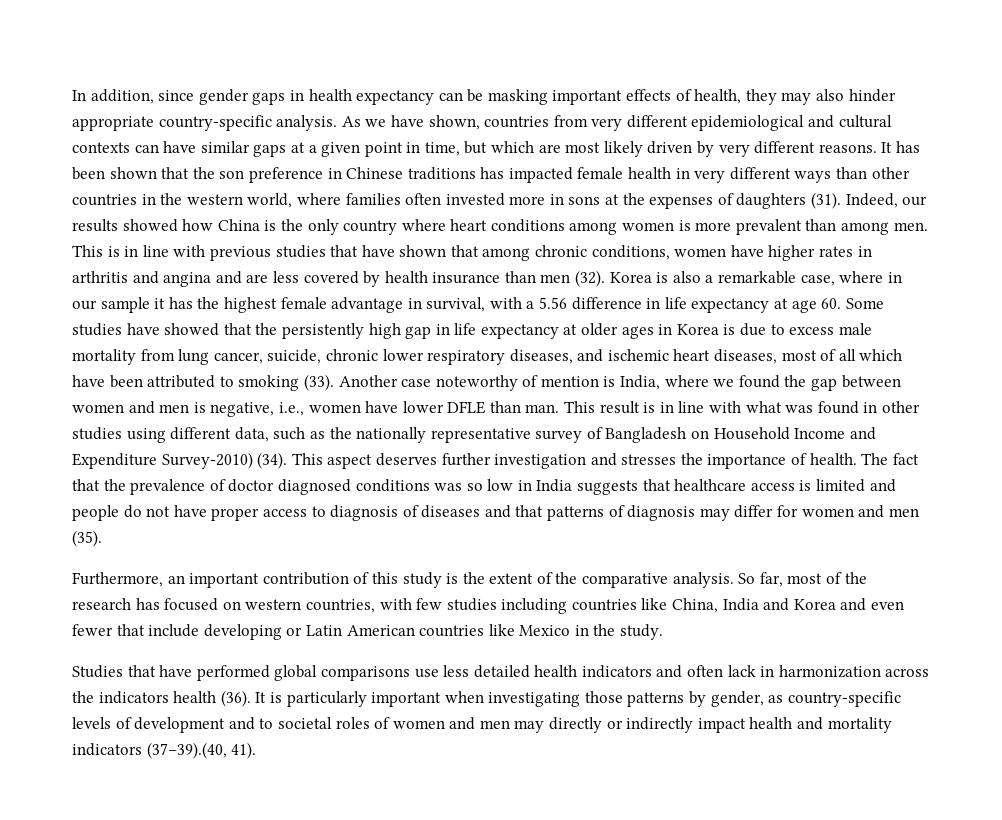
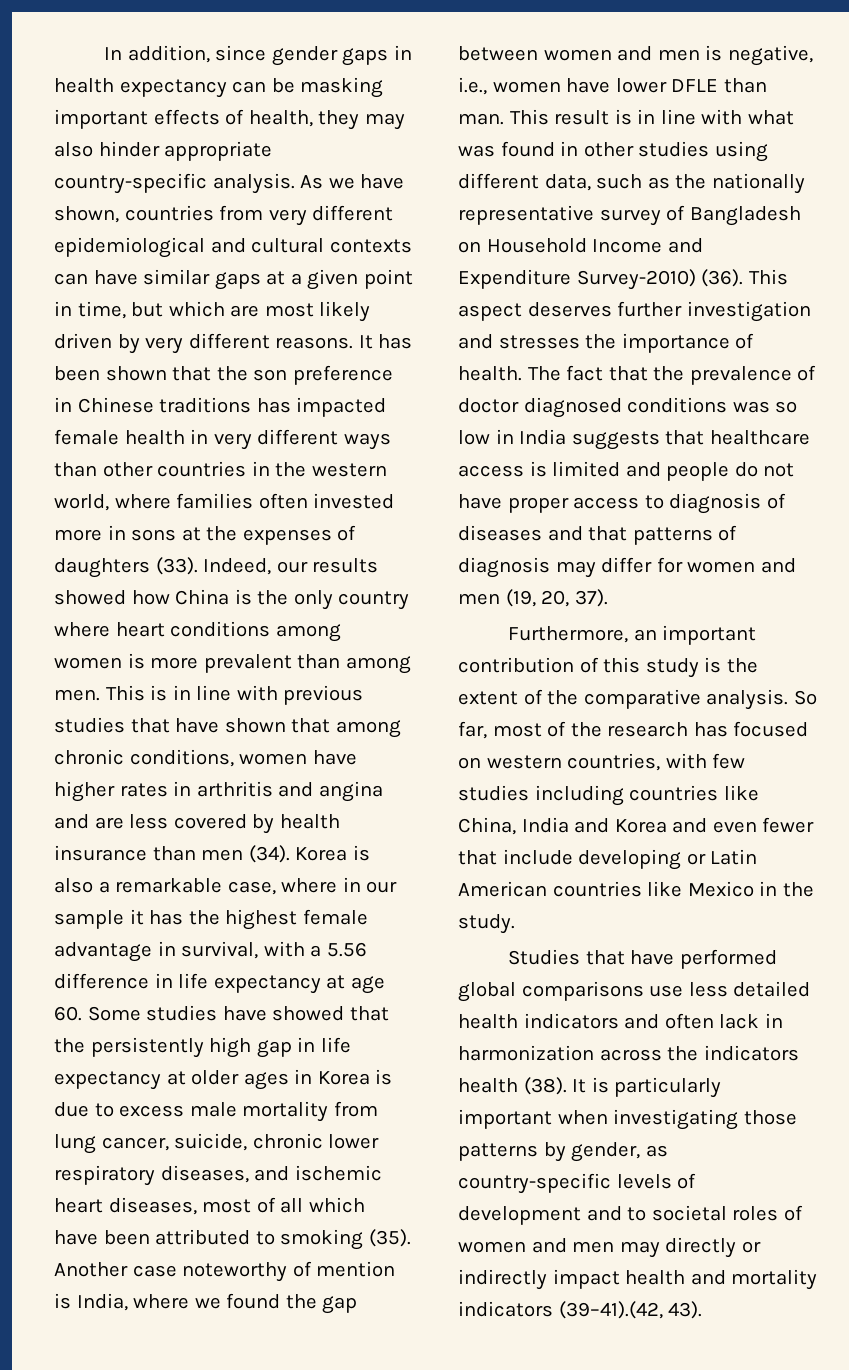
[811,192,842,209] (31). -> [155,557,198,575] (33).
[575,270,606,287] (32). -> [248,845,290,863] (34).
[303,374,334,391] (33). -> [368,1229,411,1247] (35).
[257,452,288,469] (34). -> [701,269,744,287] (36).
[72,530,102,547] (35). -> [505,589,608,607] (19, 20, 37).
[220,690,251,707] (36). -> [523,1077,567,1095] (38).
[146,742,257,759] (37–39).(40, 41). -> [558,1301,703,1319] (39–41).(42, 43).

